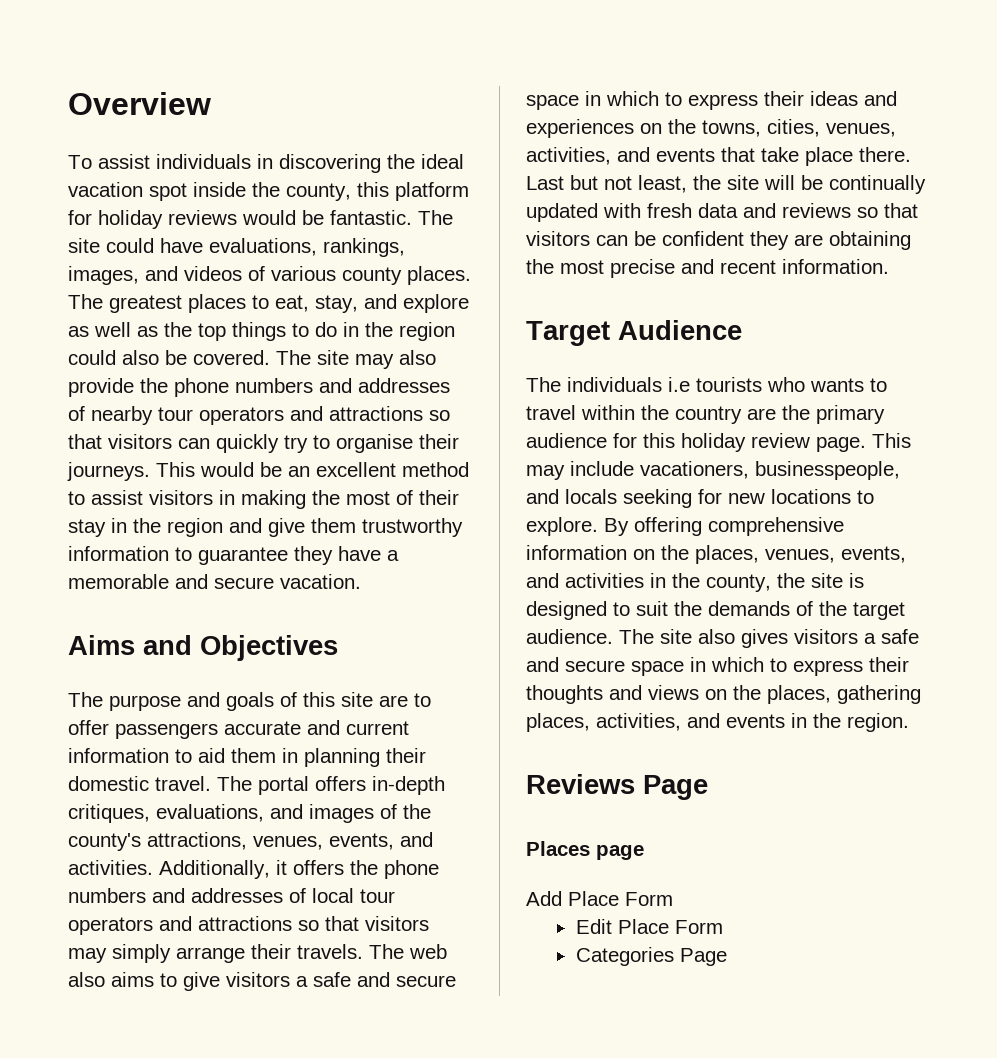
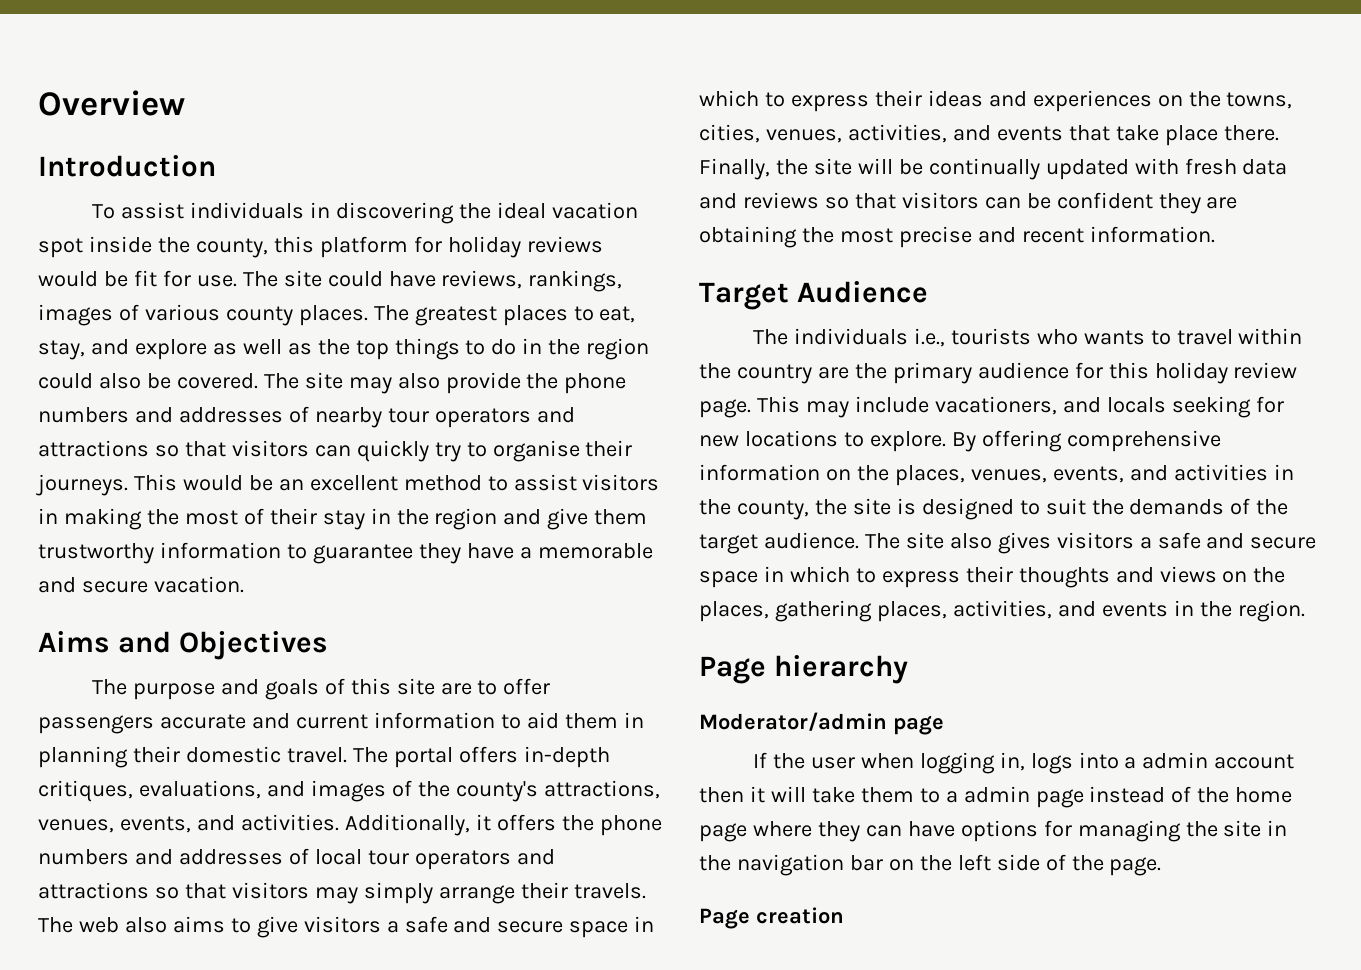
(211, 103) none -> [38,155,216,177] // Introduction
[330,210,412,225] fantastic. -> [133,270,237,287] fit for use.
[209,238,405,257] [68,266,242,285] evaluations, rankings, images, and videos -> [441,270,623,292] [38,304,113,326] reviews, rankings, images
[526,175,687,193] Last but not least, -> [699,158,770,180] Finally,
[668,377,690,392] i.e -> [913,328,945,347] i.e.,
[755,461,900,480] businesspeople, -> (1057, 405) none
[526,774,708,800] [526,841,590,856] Reviews Page // Places -> [699,655,908,684] [699,712,887,731] Page hierarchy // Moderator/admin
[526,891,673,906] [575,919,723,934] [575,947,727,966] Add Place Form // Edit Place Form // Categories Page -> [752,752,1295,774] [699,786,1293,808] [699,820,1288,842] [699,854,1162,876] [699,907,844,929] If the user when logging in, logs into a admin account then it will take them to a admin page instead of the home page where they can have options for managing the site in the navigation bar on the left side of the page. // Page creation

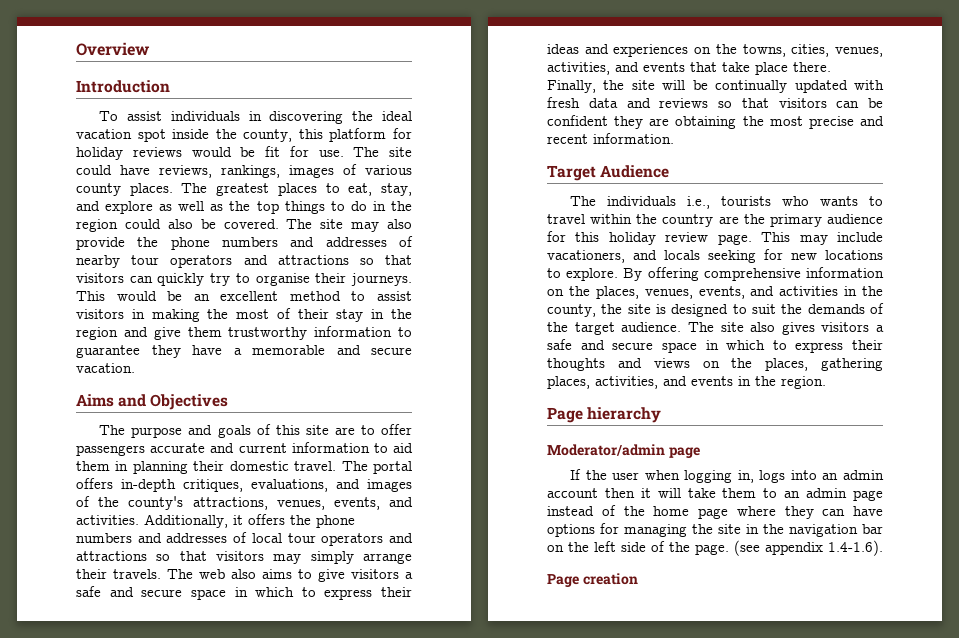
[1124,757,1137,769] a -> [822,473,839,480] an
[945,791,958,803] a -> [784,491,801,498] an
(1162, 866) none -> [734,540,883,556] (see appendix 1.4-1.6).

